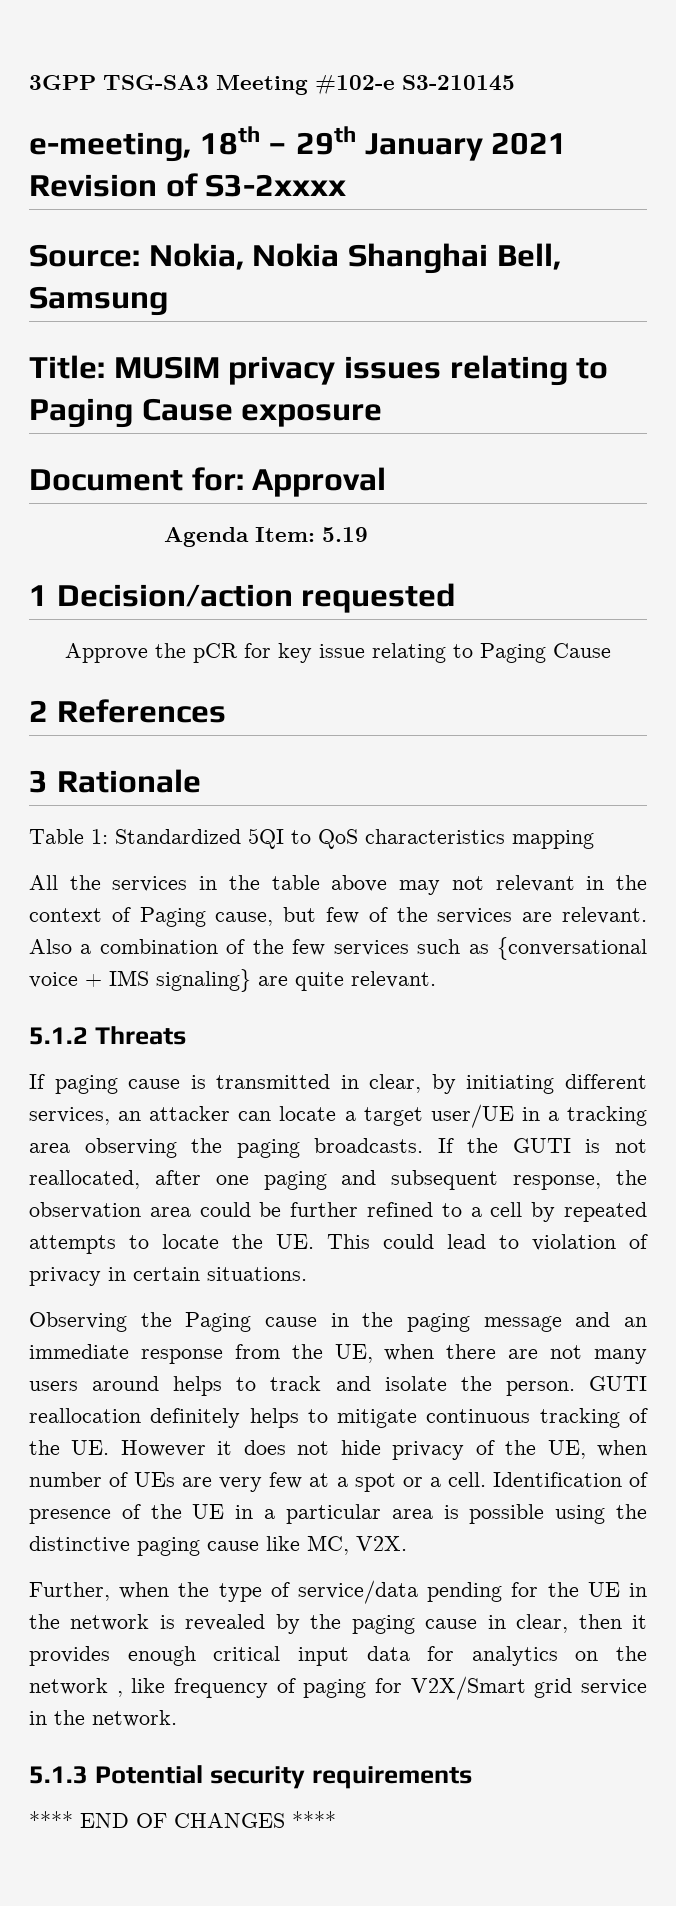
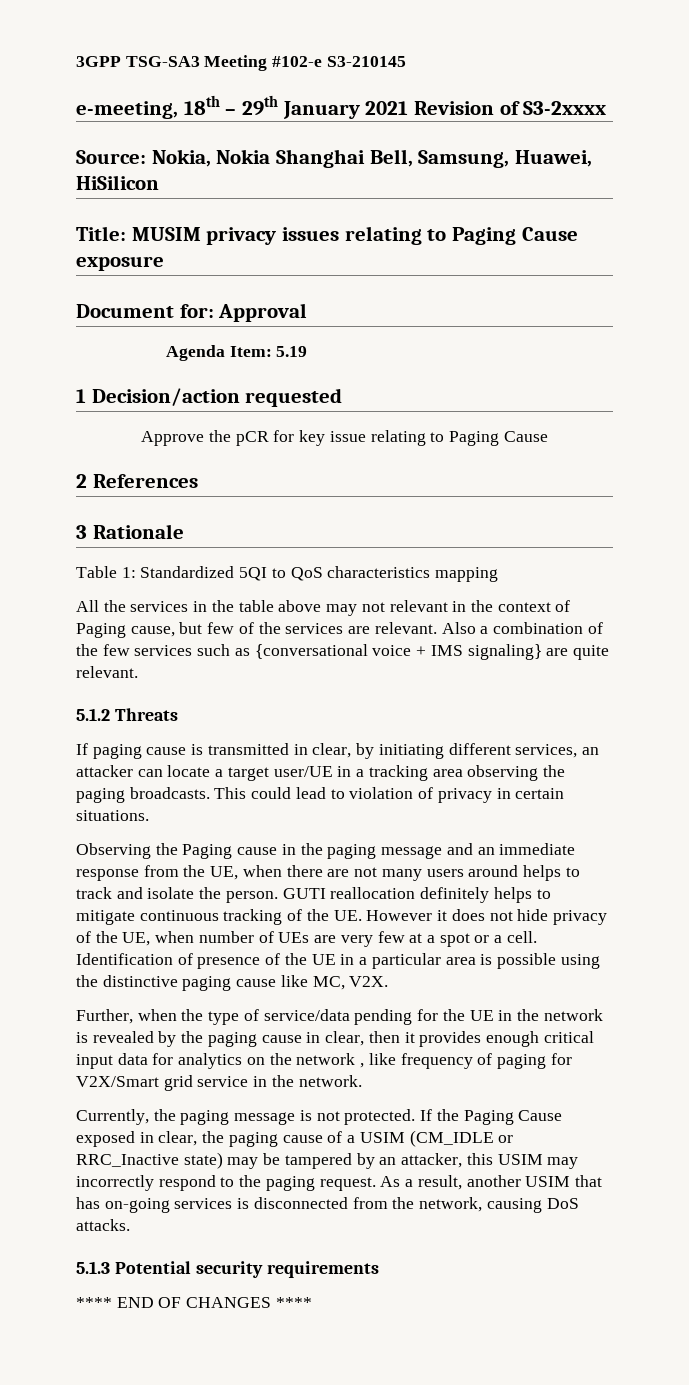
[29,286,168,316] Samsung -> [418,150,593,168] [76,175,159,190] Samsung, Huawei, HiSilicon
[437,1138,647,1153] [29,1170,647,1190] [29,1202,647,1222] [29,1234,314,1254] If the GUTI is not reallocated, after one paging and subsequent response, the observation area could be further refined to a cell by repeated attempts to locate the UE. -> (210, 793) none
(177, 1718) none -> [76,1109,563,1125] [76,1130,514,1147] [76,1152,579,1169] [76,1175,602,1191] [76,1197,579,1213] [76,1219,130,1231] // Currently, the paging message is not protected. If the Paging Cause exposed in clear, the paging cause of a USIM (CM_IDLE or RRC_Inactive state) may be tampered by an attacker, this USIM may incorrectly respond to the paging request. As a result, another USIM that has on-going services is disconnected from the network, causing DoS attacks.

